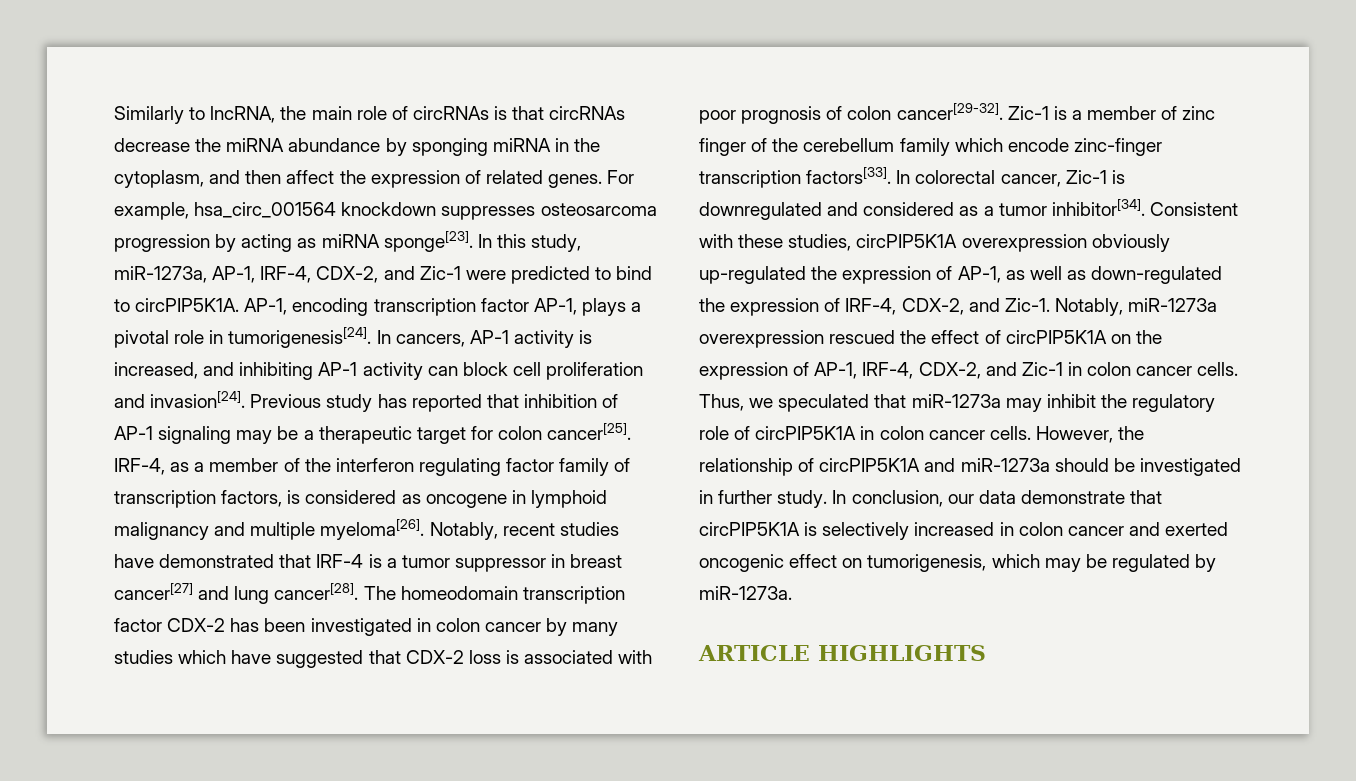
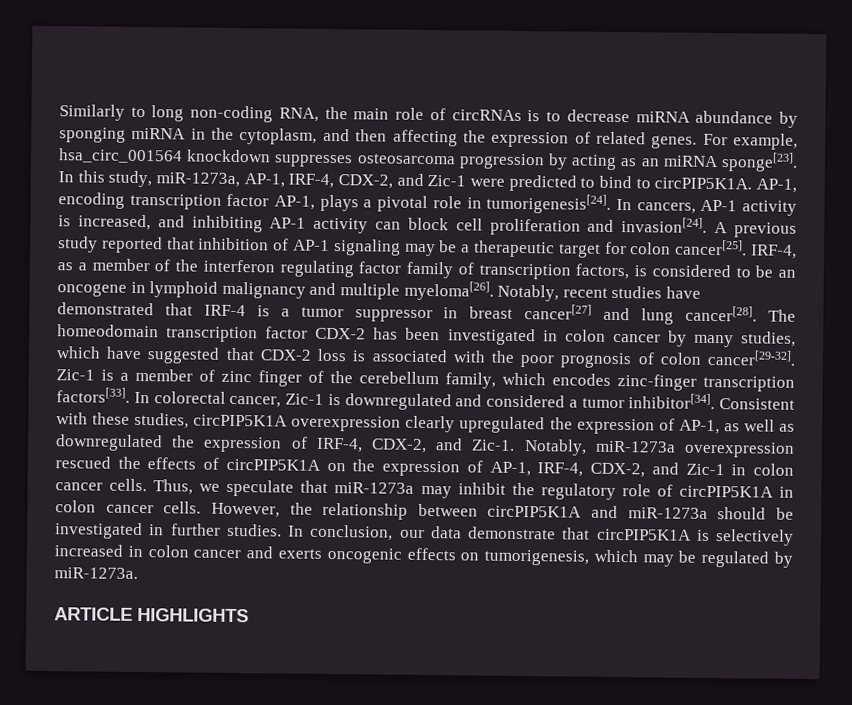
[210,106,276,123] lncRNA, -> [151,105,319,123] long non-coding RNA,
[512,106,626,120] [114,138,222,152] that circRNAs decrease the -> [546,109,630,123] to decrease
[286,170,335,184] affect -> [392,129,458,147] affecting
(317, 243) none -> [640,158,660,167] an
[250,394,407,412] Previous study has -> [714,222,797,238] [58,236,98,253] A previous study
[401,494,421,504] as -> [735,265,796,278] to be an
[114,650,173,664] studies -> [741,331,796,347] studies,
(653, 657) none -> [490,350,515,363] the
[899,138,1069,156] family which encode -> [445,372,611,389] family, which encodes
[959,206,979,216] as -> (565, 401) none
[1091,234,1170,252] [699,266,806,284] obviously up-regulated -> [405,415,546,434] clearly upregulated
[1091,266,1223,284] down-regulated -> [55,434,163,452] downregulated
[931,330,980,344] effect -> [147,457,197,470] effects
[778,394,870,412] speculated -> [226,479,295,497] speculate
[798,458,815,472] of -> [417,503,478,517] between
[777,490,828,508] study. -> [226,523,282,537] studies.
[1165,522,1229,536] [699,554,838,572] exerted oncogenic effect -> [277,547,456,564] exerts oncogenic effects

